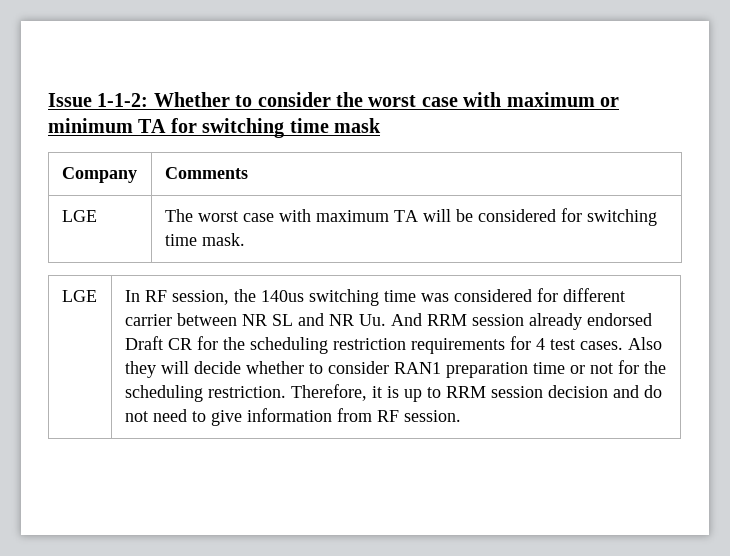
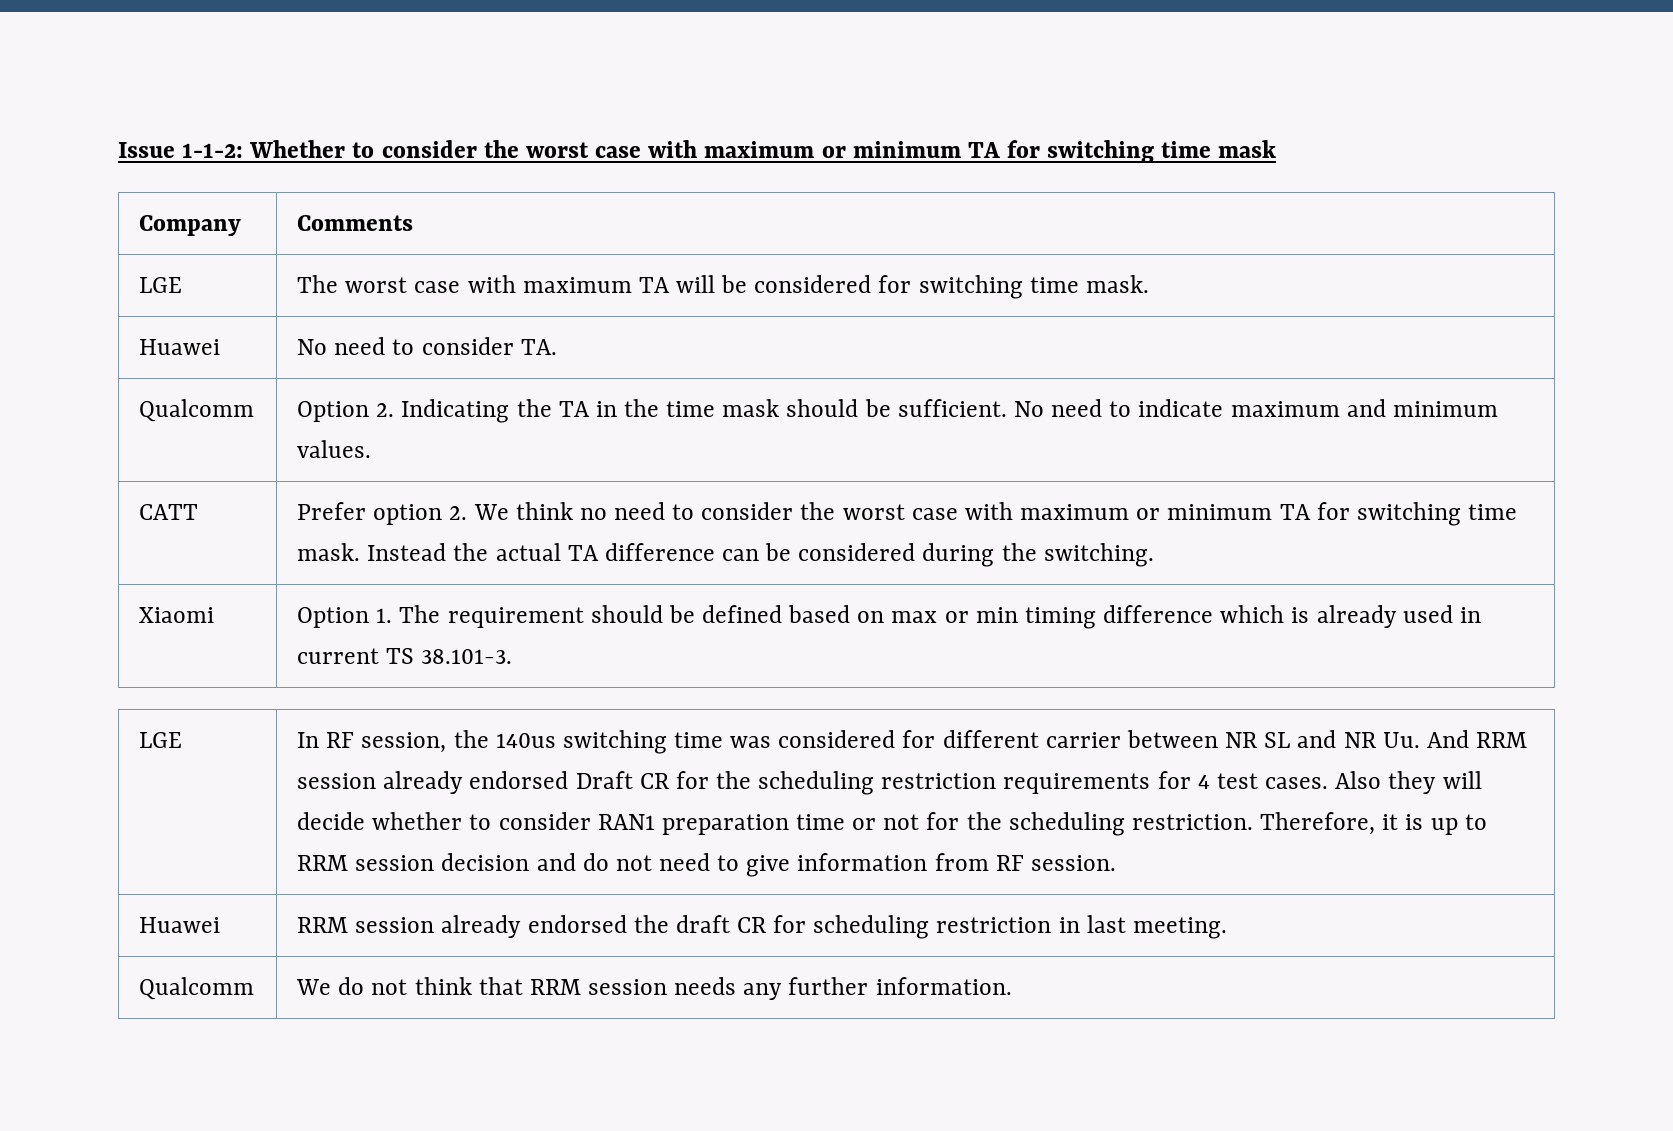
(245, 239) none -> [139,339,221,355] [297,337,557,355] [139,399,255,422] [297,399,1498,423] [297,440,372,458] [139,504,199,520] [297,502,1518,526] [297,543,1154,567] [139,607,215,623] [297,605,1481,629] [297,648,513,664] // Huawei | No need to consider TA. // Qualcomm | Option 2. Indicating the TA in the time mask should be sufficient. No need to indicate maximum and minimum values. // CATT | Prefer option 2. We think no need to consider the worst case with maximum or minimum TA for switching time mask. Instead the actual TA difference can be considered during the switching. // Xiaomi | Option 1. The requirement should be defined based on max or min timing difference which is already used in current TS 38.101-3.
(461, 416) none -> [139,917,221,933] [297,915,1227,939] [139,977,255,1000] [296,977,1012,1000] // Huawei | RRM session already endorsed the draft CR for scheduling restriction in last meeting. // Qualcomm | We do not think that RRM session needs any further information.

